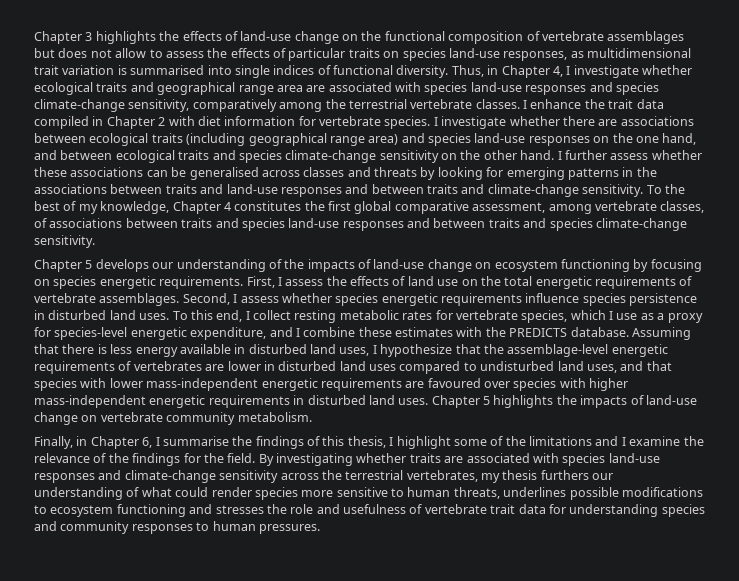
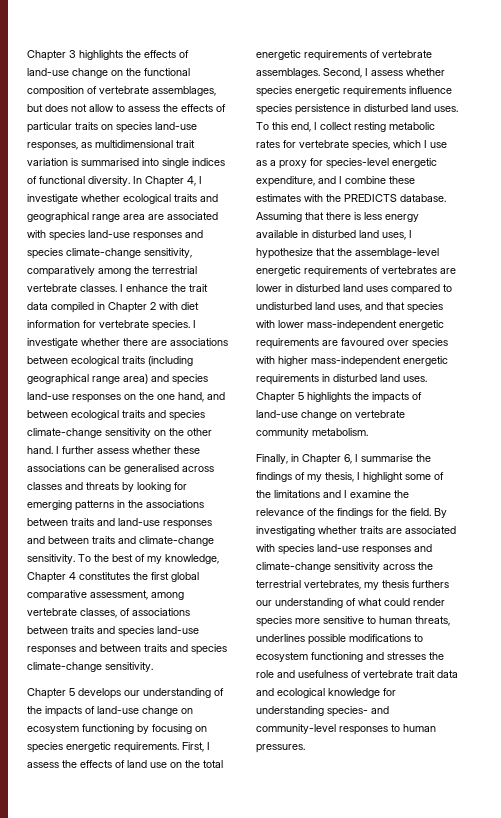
[607,31,685,44] assemblages -> [152,86,216,96] assemblages,
[451,65,499,77] Thus, in -> [133,176,142,184] In
[322,436,345,446] this -> [307,474,322,482] my
[548,504,705,517] [34,521,130,534] for understanding species and community -> [256,688,396,698] [256,706,389,717] [256,724,336,734] and ecological knowledge for understanding species- and community-level

